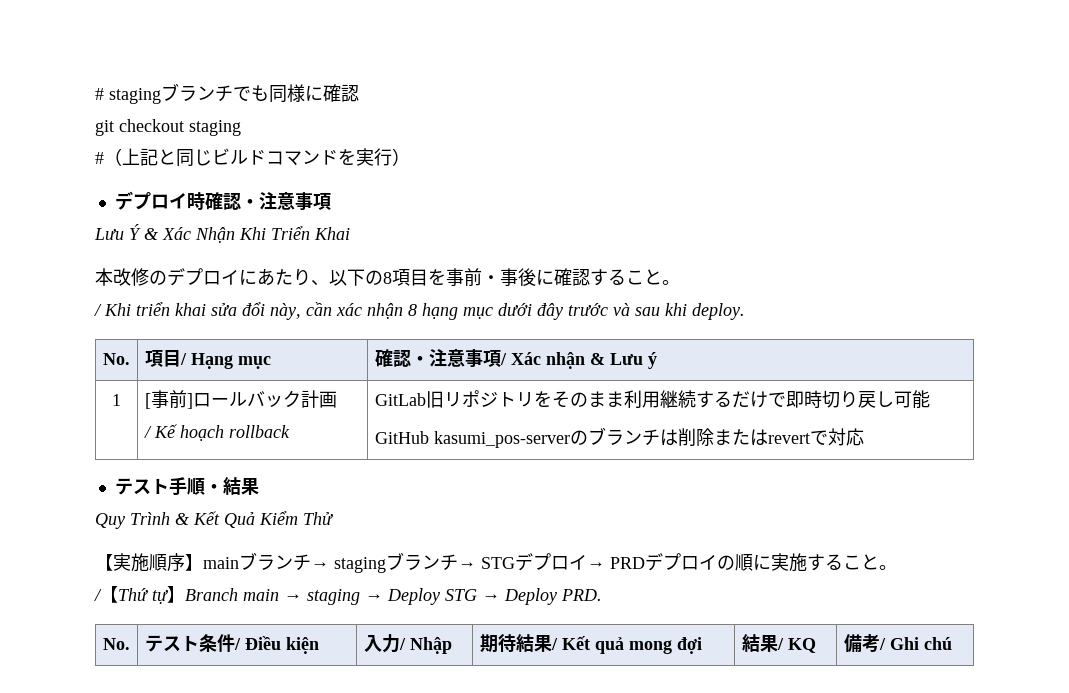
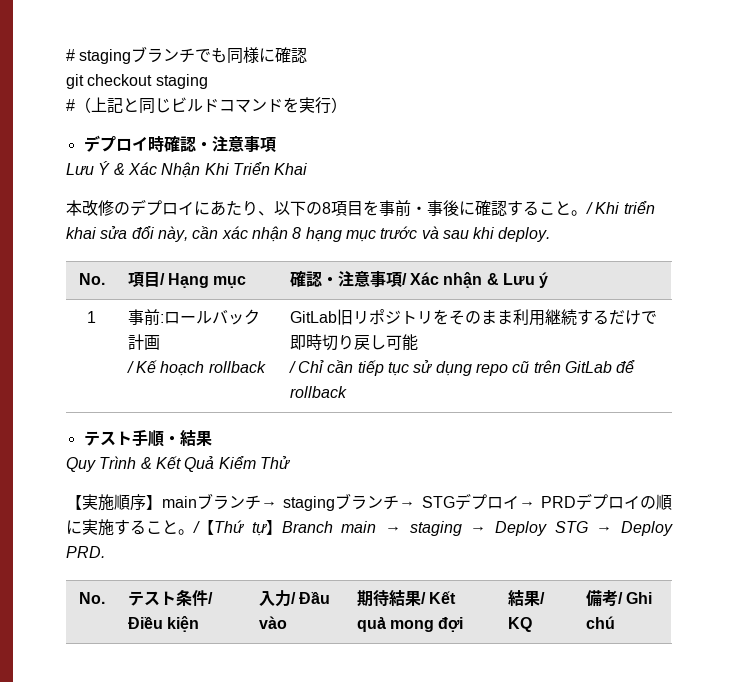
(680, 282) // -> (587, 213) none
[498,303,563,320] dưới đây -> (376, 236) none
[144,390,193,409] [事前] -> [127,309,164,326] 事前:
[374,427,864,448] GitHub kasumi_pos-serverのブランチは削除またはrevertで対応 -> [288,360,636,376] [289,386,347,398] / Chỉ cần tiếp tục sử dụng repo cũ trên GitLab để rollback
(897, 567) // -> (194, 532) none
[409,637,452,654] Nhập -> [299,592,331,604] [258,616,287,629] Đầu vào

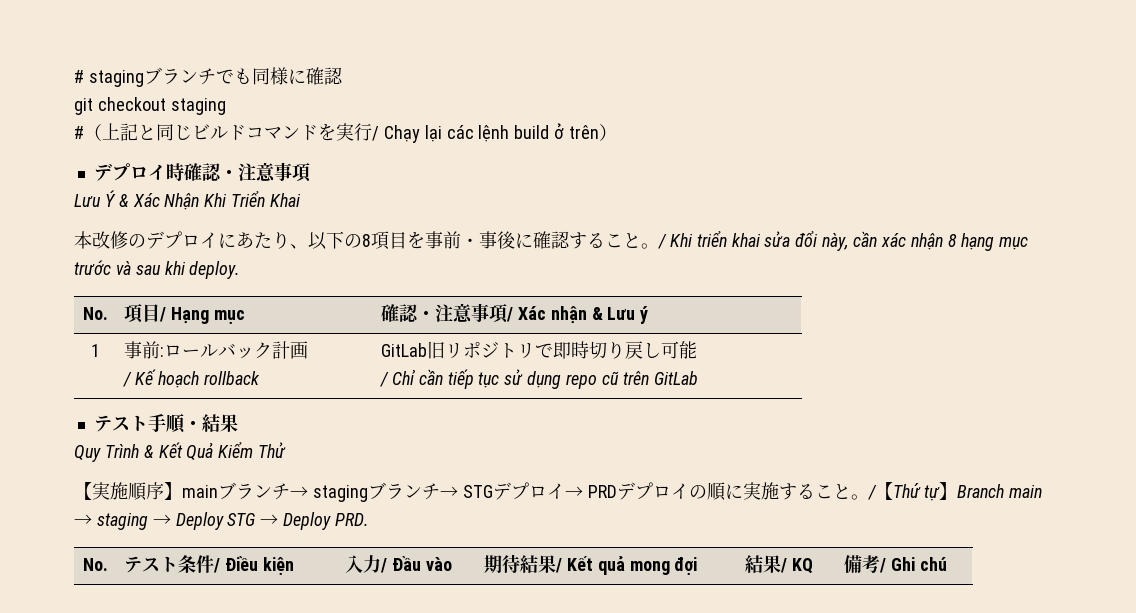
(331, 105) none -> [372,123,600,143] / Chạy lại các lệnh build ở trên
[432,309,641,326] をそのまま利用継続するだけ -> (536, 350) none
[616,360,636,373] [289,386,347,398] để rollback -> (698, 378) none

